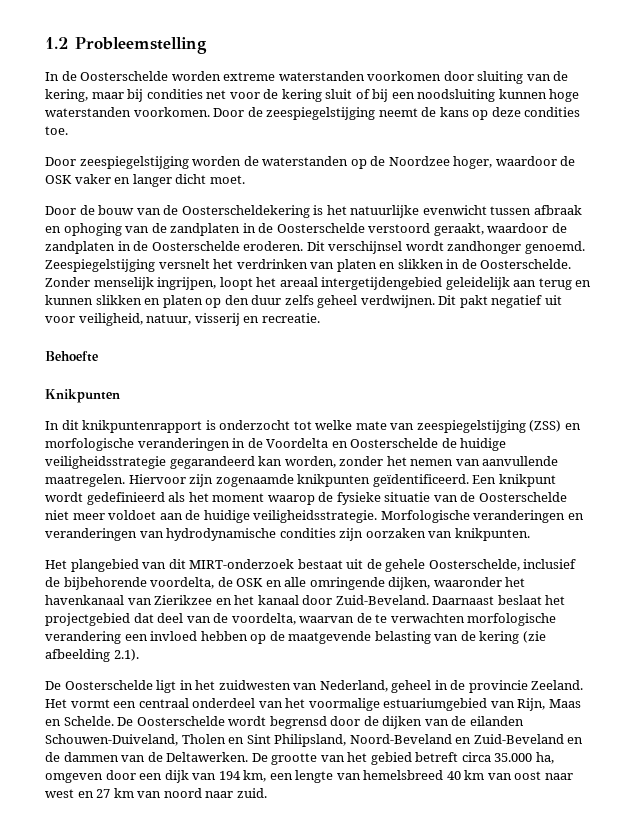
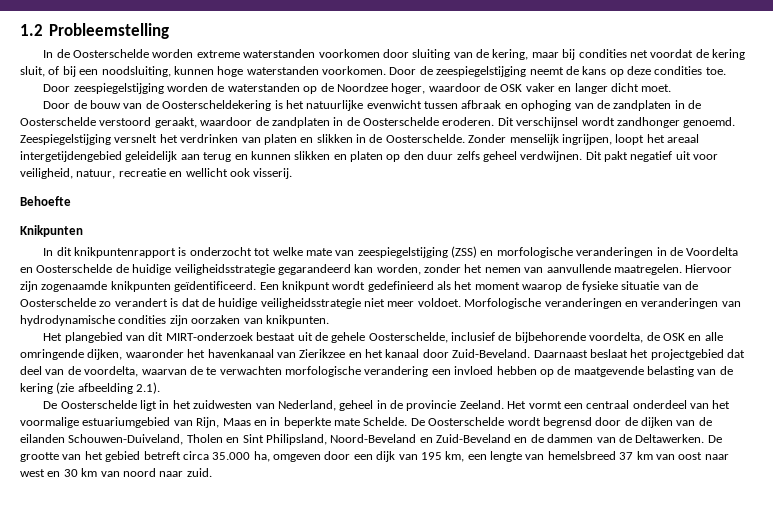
[229,89,353,102] voor de kering sluit -> [650,49,746,60] [20,66,45,77] voordat de kering sluit,
[417,89,496,102] noodsluiting -> [101,66,171,77] noodsluiting,
[194,313,320,326] visserij en recreatie. -> [118,168,293,179] recreatie en wellicht ook visserij.
[45,510,378,523] niet meer voldoet aan de huidige veiligheidsstrategie. -> [99,298,461,309] zo verandert is dat de huidige veiligheidsstrategie niet meer voldoet.
(61, 722) none -> [270,417,360,428] in beperkte mate
[218,771,241,780] 194 -> [420,452,442,460] 195
[446,771,461,780] 40 -> [619,452,634,460] 37
[96,789,111,798] 27 -> [63,469,78,477] 30

